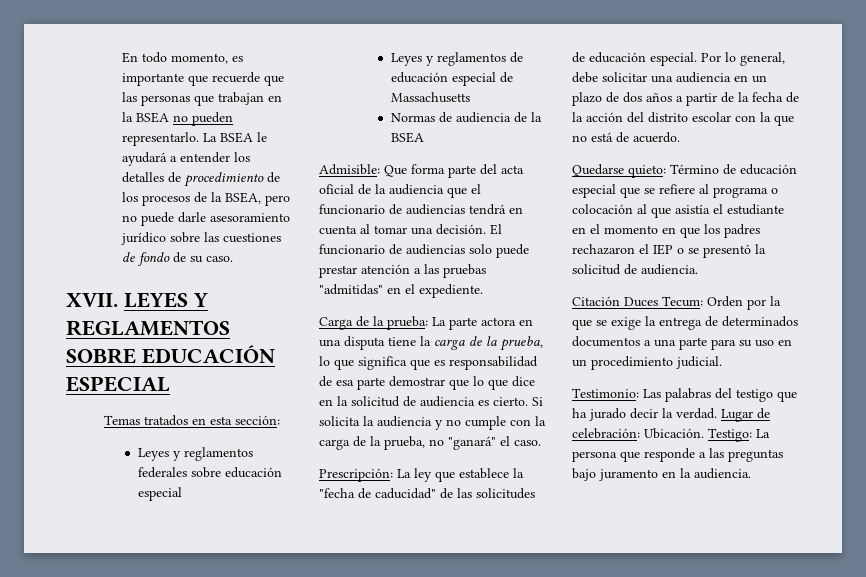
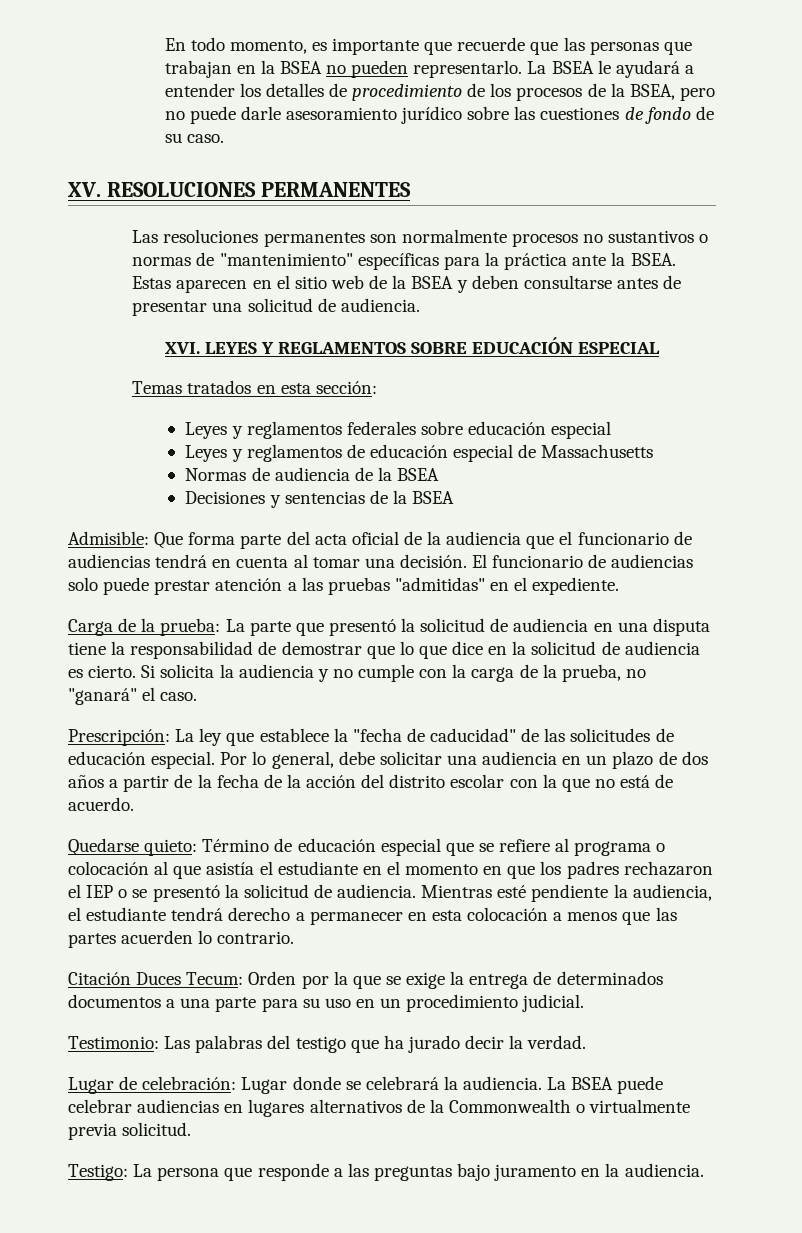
[66,293,118,307] XVII. -> [68,182,411,197] [132,229,709,247] [132,252,676,270] [132,275,682,293] [132,298,420,316] [164,342,200,354] XV. RESOLUCIONES PERMANENTES // Las resoluciones permanentes son normalmente procesos no sustantivos o normas de "mantenimiento" específicas para la práctica ante la BSEA. Estas aparecen en el sitio web de la BSEA y deben consultarse antes de presentar una solicitud de audiencia. // XVI.
(424, 137) none -> [185,490,455,508] // Decisiones y sentencias de la BSEA
[481,317,516,326] actora -> [295,618,589,636] que presentó la solicitud de audiencia
[434,336,543,351] [319,356,538,370] [319,376,385,390] carga de la prueba, lo que significa que es responsabilidad de esa parte -> [130,641,277,659] responsabilidad de
(698, 269) none -> [421,884,712,902] [68,907,677,925] [68,930,295,948] Mientras esté pendiente la audiencia, el estudiante tendrá derecho a permanecer en esta colocación a menos que las partes acuerden lo contrario.
(717, 413) none -> (587, 1042) //
[644,428,704,439] Ubicación. -> [241,1076,664,1094] [68,1099,691,1117] [68,1122,192,1140] Lugar donde se celebrará la audiencia. La BSEA puede celebrar audiencias en lugares alternativos de la Commonwealth o virtualmente previa solicitud. //

